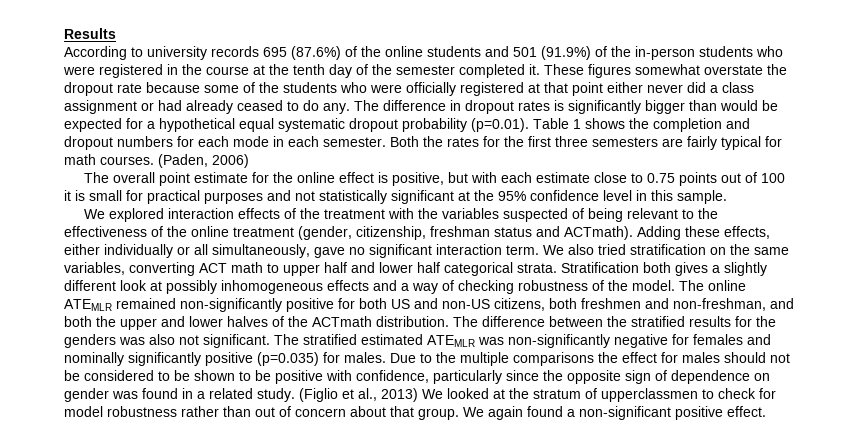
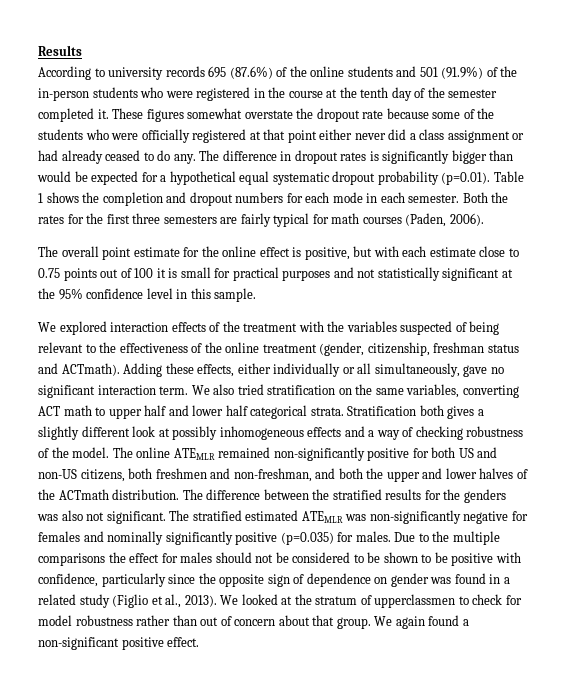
[100,154,249,168] courses. (Paden, 2006) -> [362,213,484,227] courses (Paden, 2006).
[257,388,295,402] study. -> [79,594,110,608] study
[381,388,418,402] 2013) -> [184,595,217,607] 2013).

